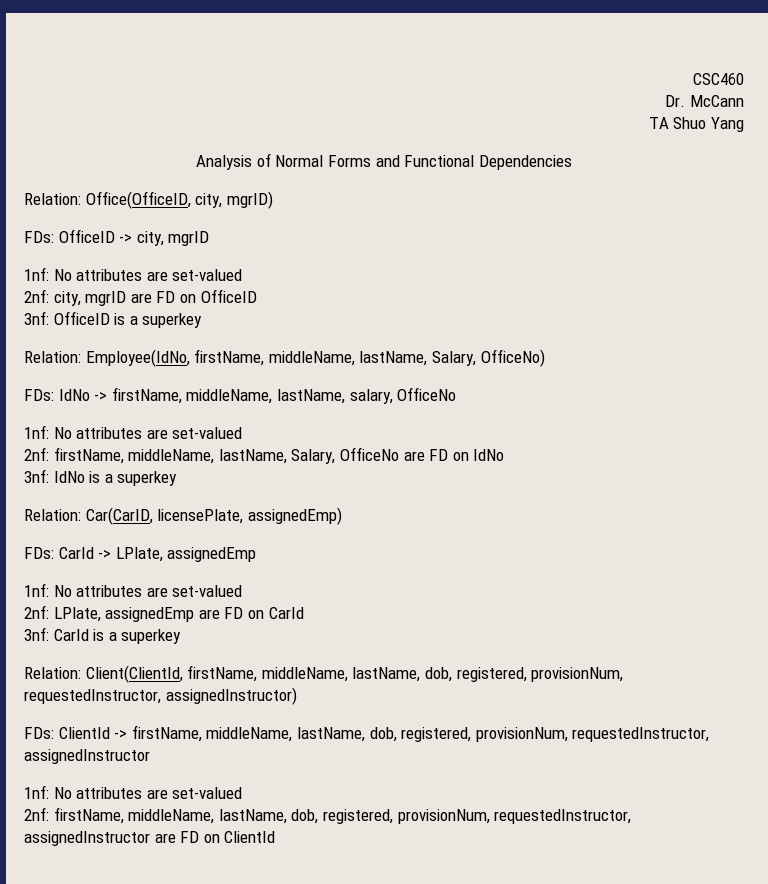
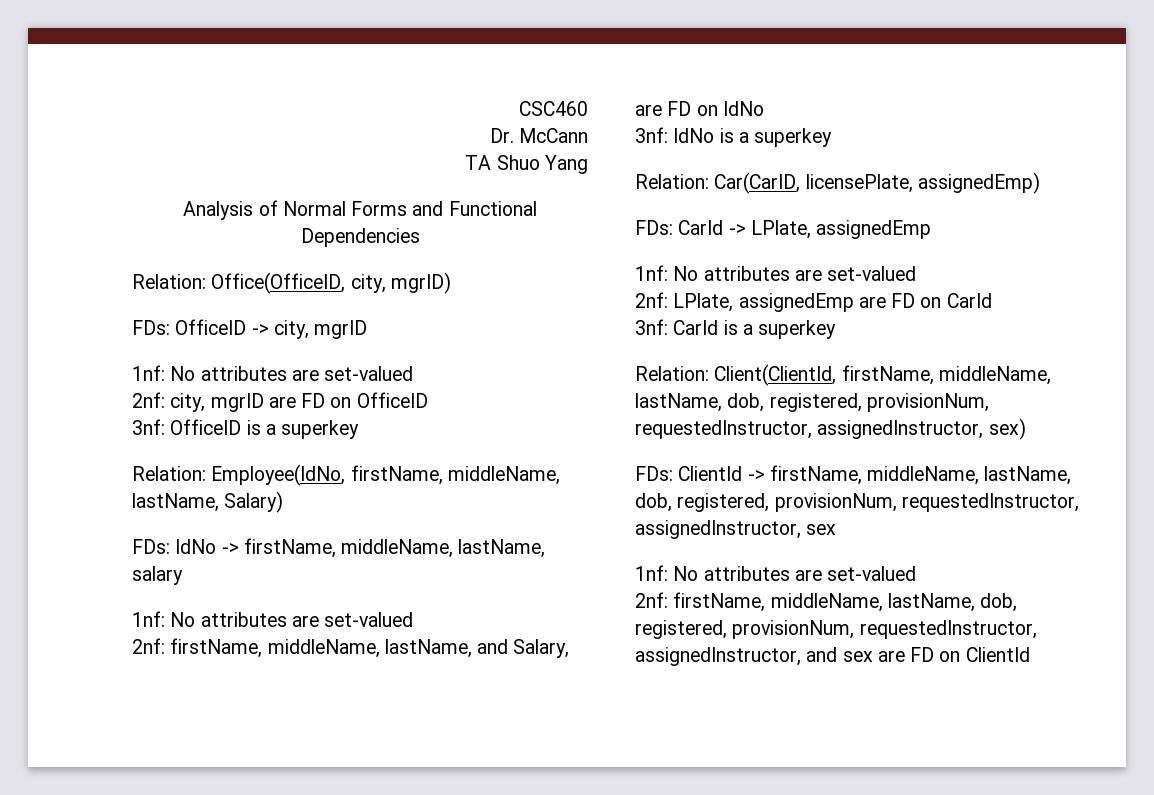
[431,349,545,367] Salary, OfficeNo) -> [224,491,284,513] Salary)
[349,387,457,404] [24,425,243,439] [24,447,399,464] salary, OfficeNo // 1nf: No attributes are set-valued // 2nf: firstName, middleName, lastName, Salary, OfficeNo -> [132,566,183,585] [132,611,414,627] [132,638,570,658] salary // 1nf: No attributes are set-valued // 2nf: firstName, middleName, lastName, and Salary,
[165,687,297,705] assignedInstructor) -> [817,418,1026,440] assignedInstructor, sex)
[24,749,150,764] assignedInstructor -> [635,520,837,539] assignedInstructor, sex
[24,831,150,846] assignedInstructor -> [635,647,873,666] assignedInstructor, and sex

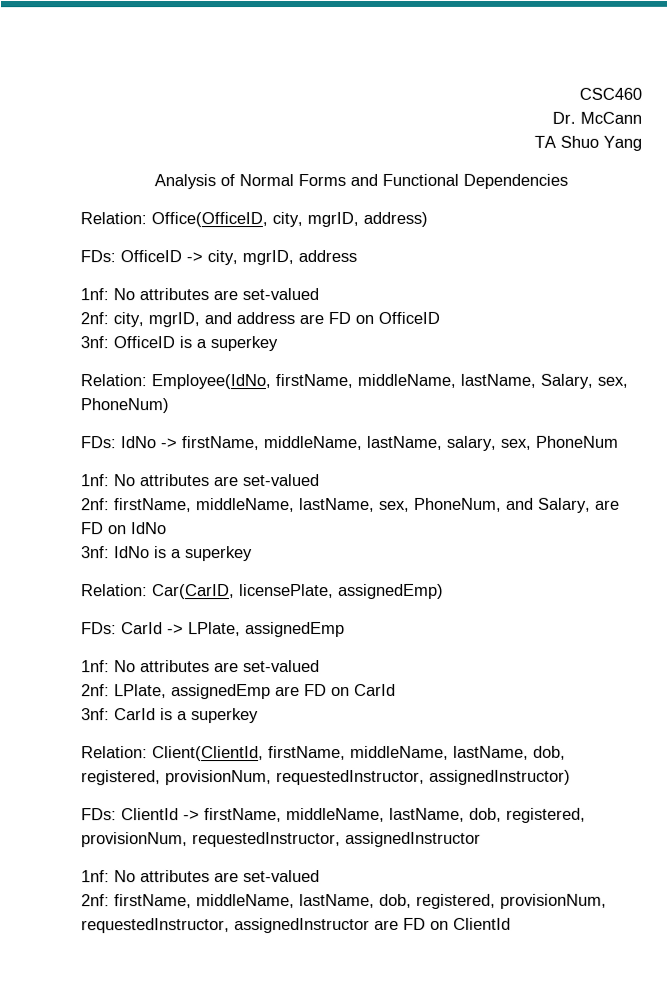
[390,272,451,294] mgrID) -> [307,211,428,228] mgrID, address)
[314,320,368,339] mgrID -> [242,249,357,266] mgrID, address
[210,393,264,412] mgrID -> [148,312,295,328] mgrID, and address
[224,491,284,513] Salary) -> [540,373,628,389] [80,398,169,414] Salary, sex, PhoneNum)
[132,566,183,585] [132,611,414,627] [132,638,472,658] salary // 1nf: No attributes are set-valued // 2nf: firstName, middleName, lastName, -> [446,435,618,451] [80,474,319,487] [81,497,502,513] salary, sex, PhoneNum // 1nf: No attributes are set-valued // 2nf: firstName, middleName, lastName, sex, PhoneNum,
[817,418,1026,440] assignedInstructor, sex) -> [429,769,571,785] assignedInstructor)
[635,520,837,539] assignedInstructor, sex -> [345,831,481,847] assignedInstructor
[635,647,873,666] assignedInstructor, and sex -> [234,917,370,934] assignedInstructor

